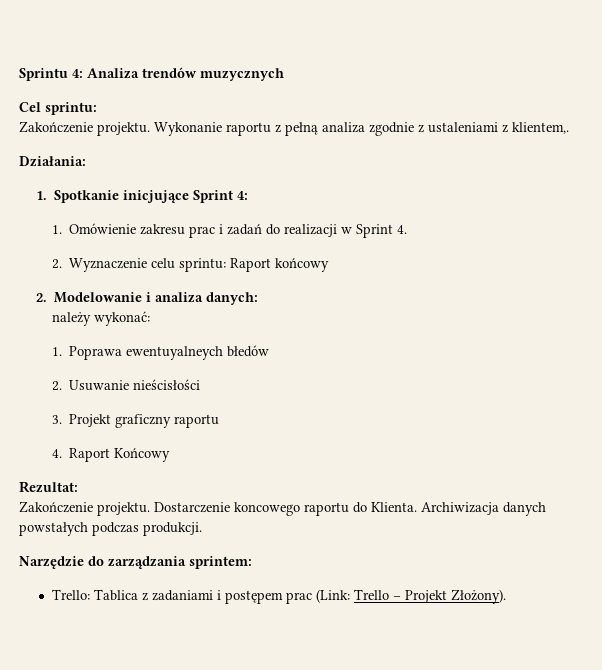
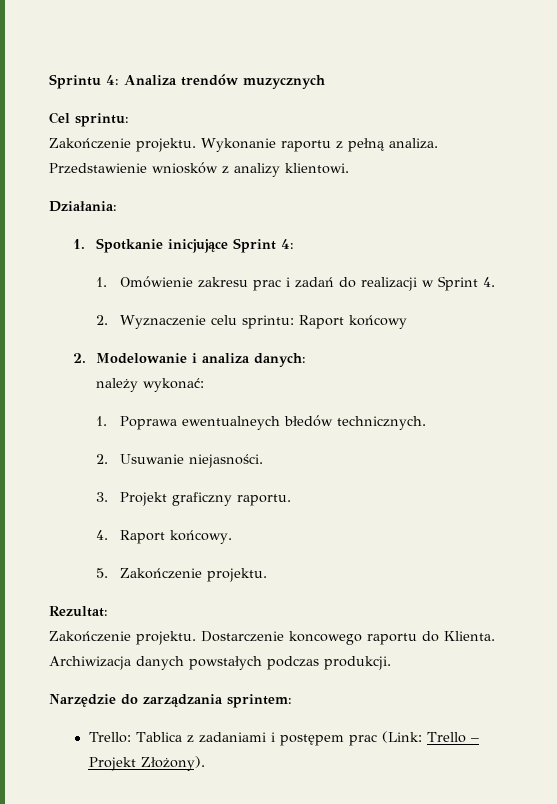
[322,122,569,136] analiza zgodnie z ustaleniami z klientem,. -> [389,138,438,149] [49,162,349,177] analiza. Przedstawienie wniosków z analizy klientowi.
[126,346,224,360] ewentuyalneych -> [181,416,280,430] ewentualneych
(270, 351) none -> [336,416,426,430] technicznych.
[133,379,201,390] nieścisłości -> [188,454,263,468] niejasności.
[174,414,220,428] raportu -> [236,494,291,506] raportu.
[114,448,171,462] Końcowy -> [169,530,232,544] [96,568,267,582] końcowy. // 5. Zakończenie projektu.

